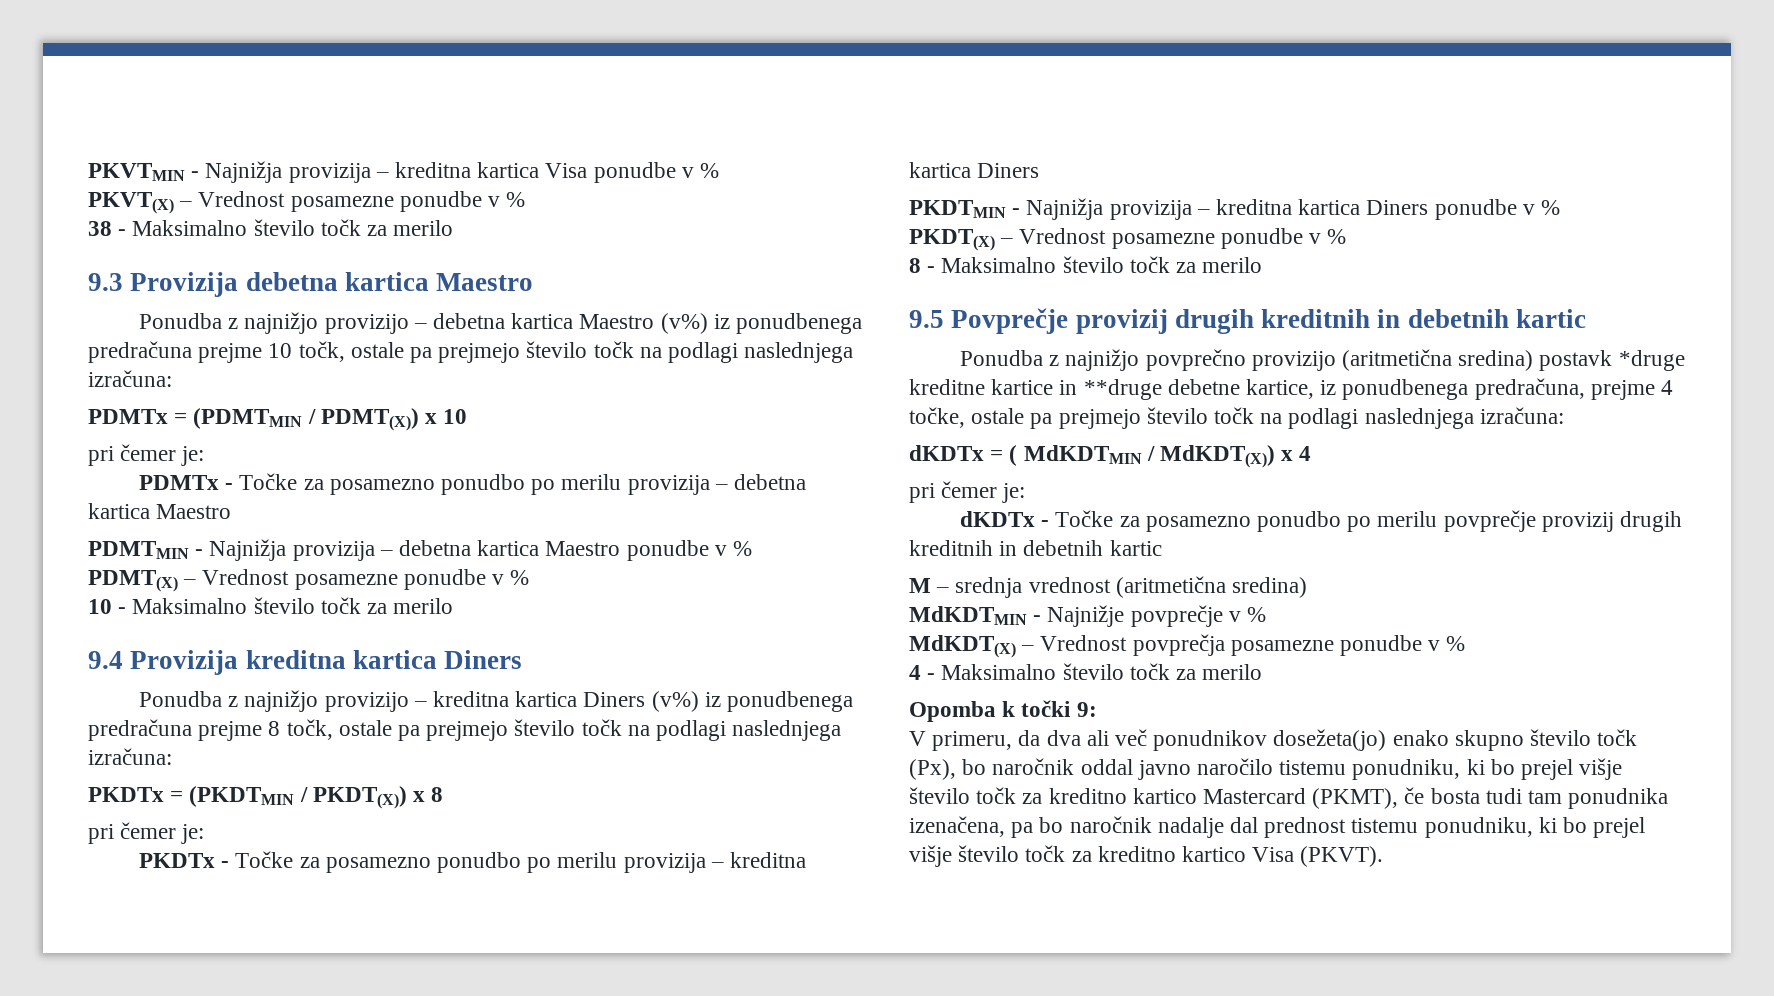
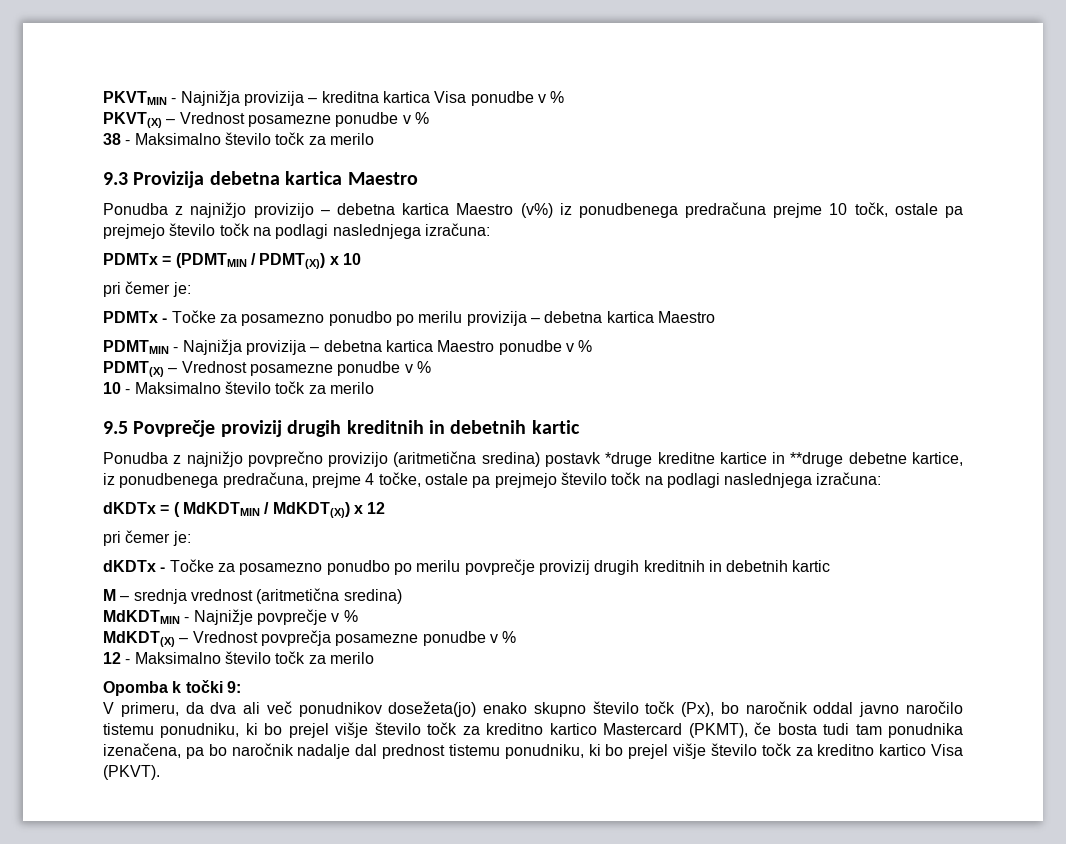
[88,650,523,675] [138,690,854,712] [88,719,842,741] [88,748,172,765] [88,786,444,809] [88,822,205,844] [138,851,807,873] [909,162,1040,178] [909,198,1561,220] [909,228,1347,251] [909,256,1263,273] // 9.4 Provizija kreditna kartica Diners // Ponudba z najnižjo provizijo – kreditna kartica Diners (v%) iz ponudbenega predračuna prejme 8 točk, ostale pa prejmejo število točk na podlagi naslednjega izračuna: // PKDTx = (PKDTMIN / PKDT(X)) x 8 // pri čemer je: // PKDTx - Točke za posamezno ponudbo po merilu provizija – kreditna kartica Diners // PKDTMIN - Najnižja provizija – kreditna kartica Diners ponudbe v % // PKDT(X) – Vrednost posamezne ponudbe v % // 8 - Maksimalno število točk za merilo -> (374, 388) none
[1299,446,1312,461] 4 -> [367,502,386,514] 12
[909,665,921,680] 4 -> [103,652,121,664] 12

